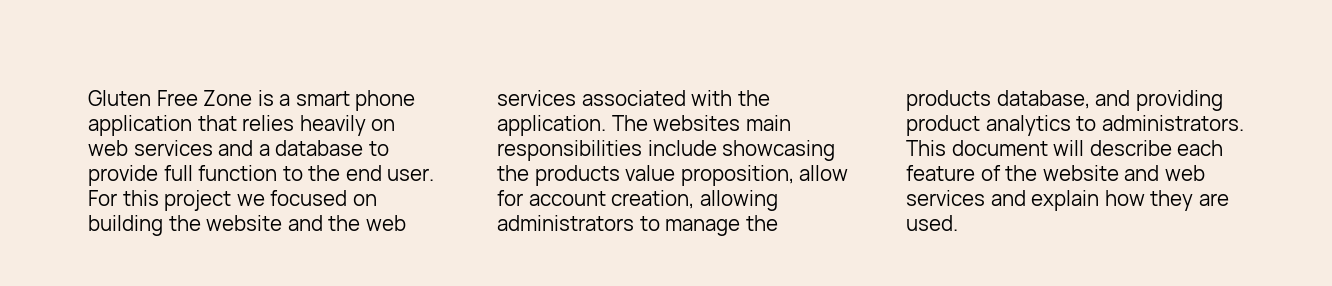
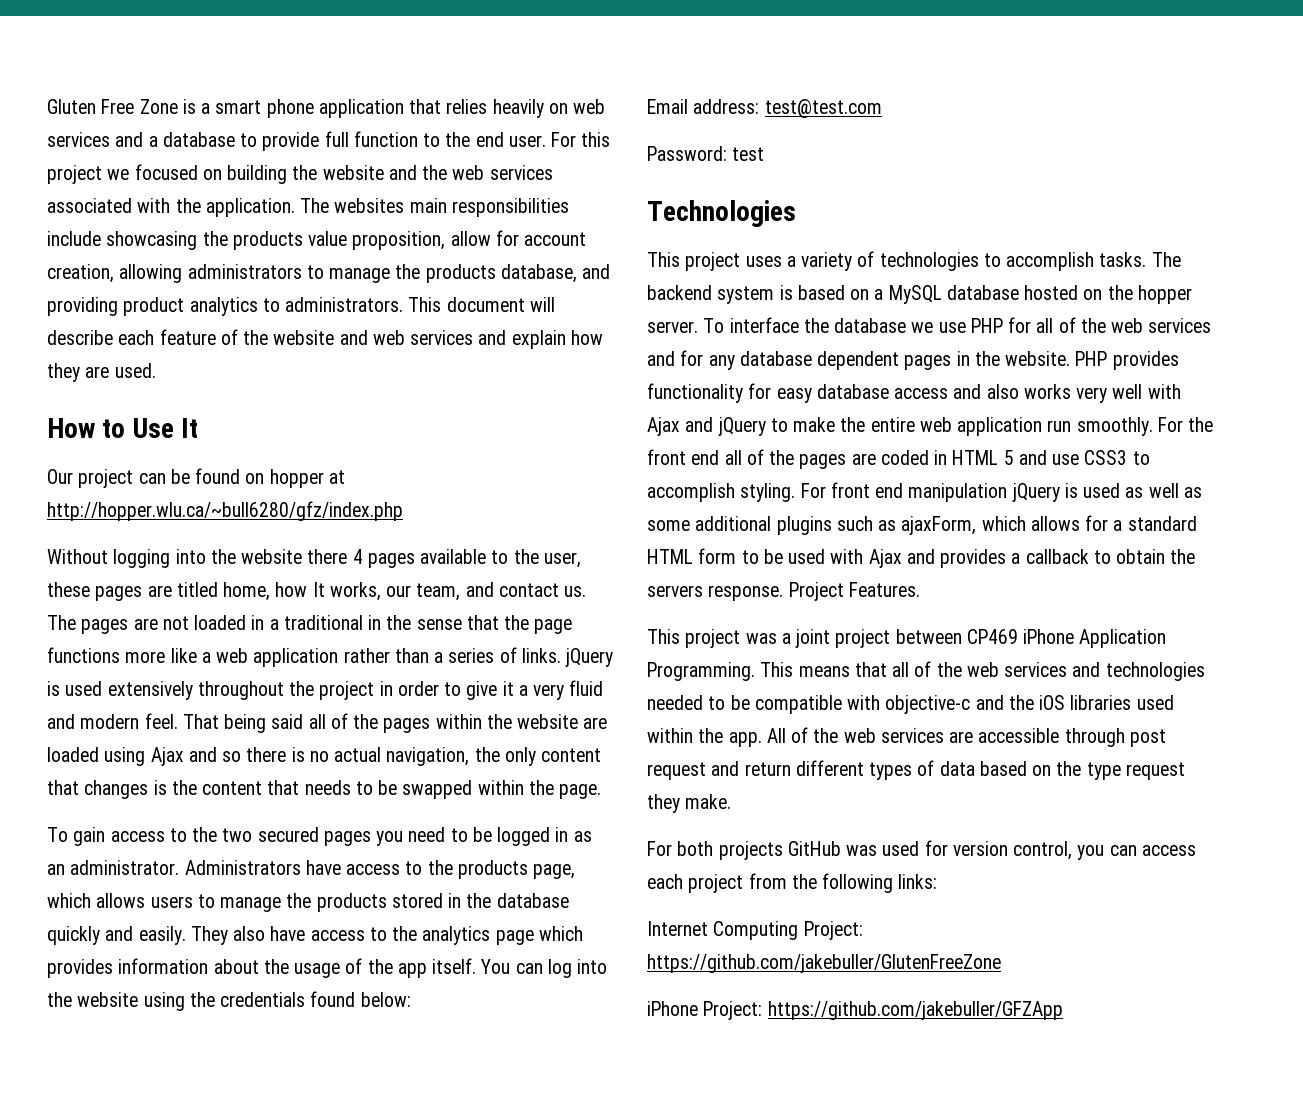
(958, 223) none -> [47,418,199,438] [47,468,345,488] [47,501,403,521] [47,549,581,568] [47,582,587,601] [47,615,573,634] [47,647,614,667] [47,680,604,700] [47,713,608,733] [47,747,602,766] [47,780,602,799] [47,827,592,846] [47,860,576,879] [47,893,569,912] [47,926,583,945] [47,958,608,978] [47,991,411,1011] [647,99,882,118] [647,146,765,161] [647,200,796,227] [647,251,1181,271] [647,285,1192,304] [647,317,1212,333] [647,350,1179,370] [647,383,1181,403] [647,417,1214,436] [647,449,1150,469] [647,482,1202,502] [647,515,1197,535] [647,548,1196,568] [647,582,920,601] [647,629,1167,648] [647,661,1205,681] [647,695,1174,714] [647,727,1166,747] [647,760,1185,780] [647,794,732,813] [647,840,1196,860] [647,873,938,893] [647,921,863,940] [647,954,1001,973] [647,1001,1063,1020] // How to Use It // Our project can be found on hopper at http://hopper.wlu.ca/~bull6280/gfz/index.php // Without logging into the website there 4 pages available to the user, these pages are titled home, how It works, our team, and contact us. The pages are not loaded in a traditional in the sense that the page functions more like a web application rather than a series of links. jQuery is used extensively throughout the project in order to give it a very fluid and modern feel. That being said all of the pages within the website are loaded using Ajax and so there is no actual navigation, the only content that changes is the content that needs to be swapped within the page. // To gain access to the two secured pages you need to be logged in as an administrator. Administrators have access to the products page, which allows users to manage the products stored in the database quickly and easily. They also have access to the analytics page which provides information about the usage of the app itself. You can log into the website using the credentials found below: // Email address: test@test.com // Password: test // Technologies // This project uses a variety of technologies to accomplish tasks. The backend system is based on a MySQL database hosted on the hopper server. To interface the database we use PHP for all of the web services and for any database dependent pages in the website. PHP provides functionality for easy database access and also works very well with Ajax and jQuery to make the entire web application run smoothly. For the front end all of the pages are coded in HTML 5 and use CSS3 to accomplish styling. For front end manipulation jQuery is used as well as some additional plugins such as ajaxForm, which allows for a standard HTML form to be used with Ajax and provides a callback to obtain the servers response. Project Features. // This project was a joint project between CP469 iPhone Application Programming. This means that all of the web services and technologies needed to be compatible with objective-c and the iOS libraries used within the app. All of the web services are accessible through post request and return different types of data based on the type request they make. // For both projects GitHub was used for version control, you can access each project from the following links: // Internet Computing Project: https://github.com/jakebuller/GlutenFreeZone // iPhone Project: https://github.com/jakebuller/GFZApp

